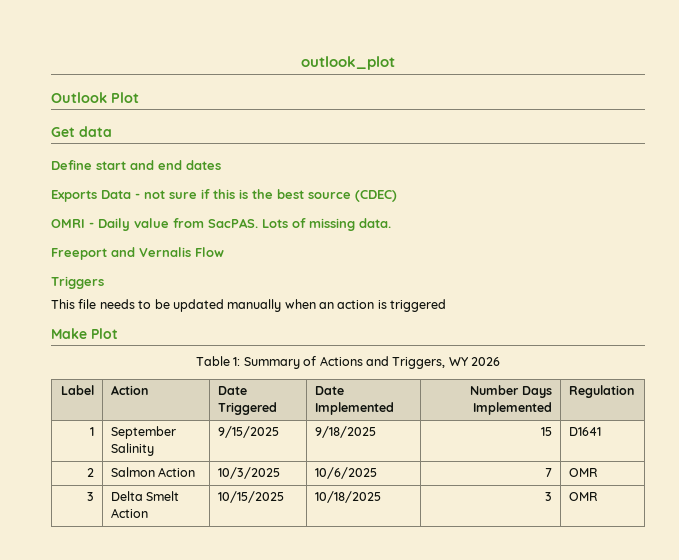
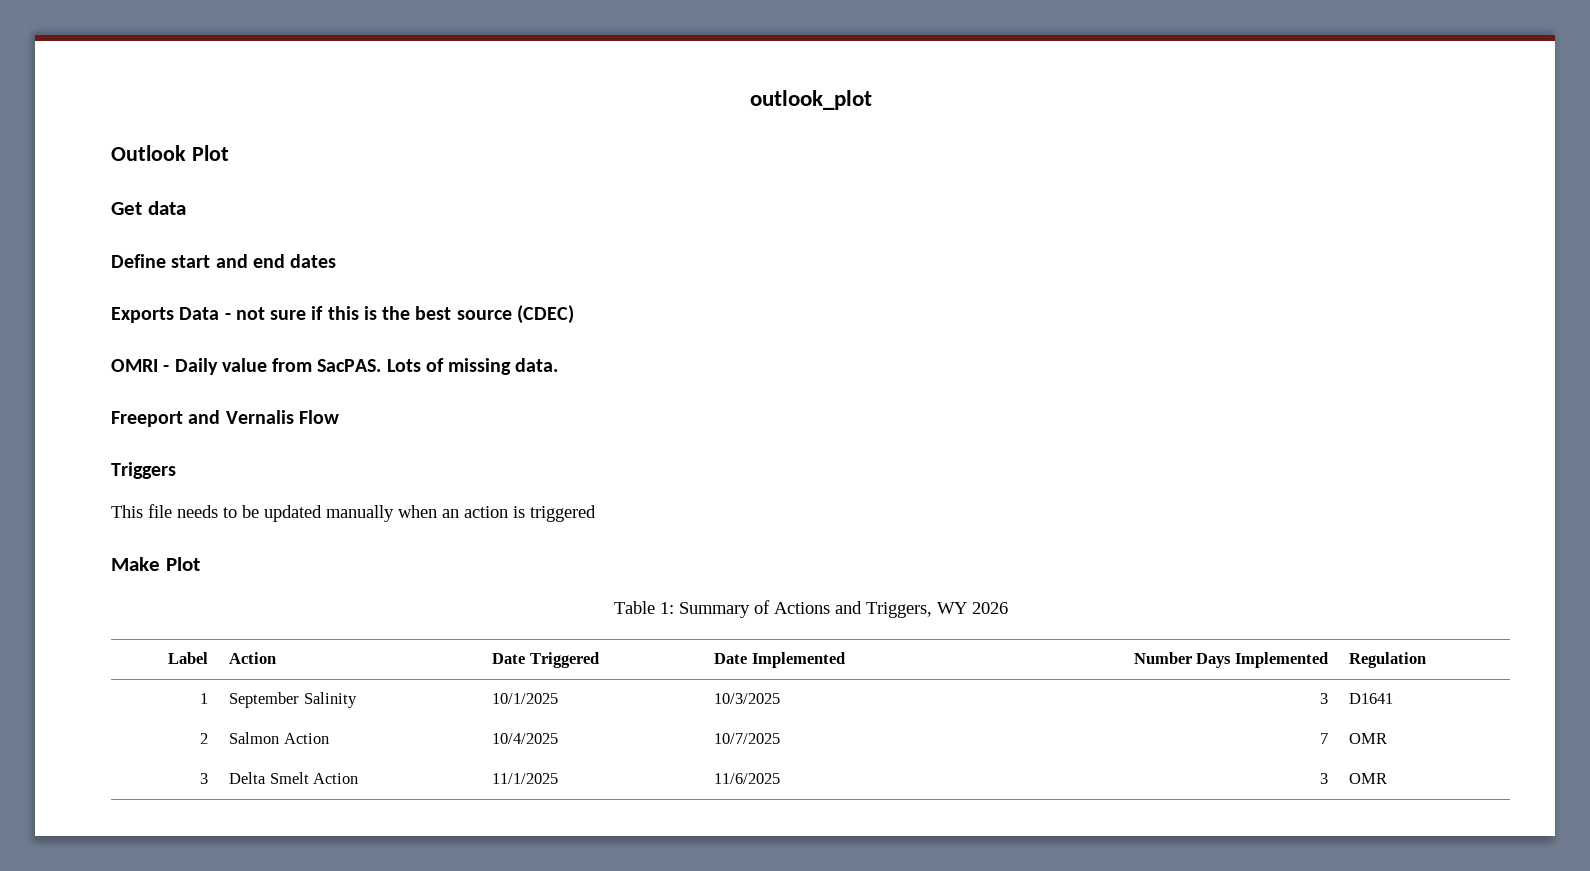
[217,426,279,438] [314,426,376,438] [541,427,553,436] 9/15/2025 | 9/18/2025 | 15 -> [492,693,559,704] [714,693,781,704] [1319,693,1328,704] 10/1/2025 | 10/3/2025 | 3
[217,467,280,479] [314,467,377,479] 10/3/2025 | 10/6/2025 -> [492,733,559,744] [714,733,781,744] 10/4/2025 | 10/7/2025
[217,491,284,503] [314,491,381,503] 10/15/2025 | 10/18/2025 -> [492,773,559,784] [714,773,781,784] 11/1/2025 | 11/6/2025

